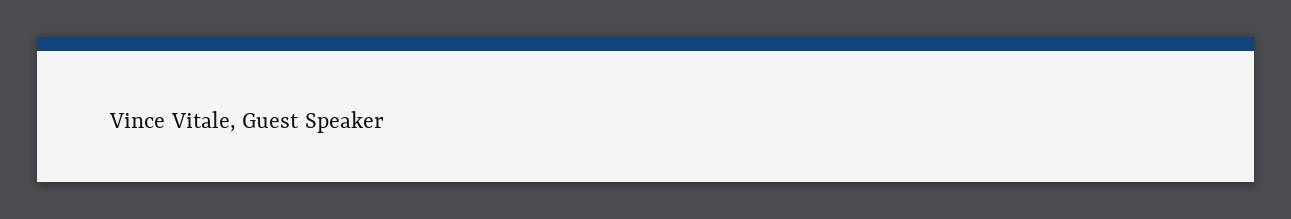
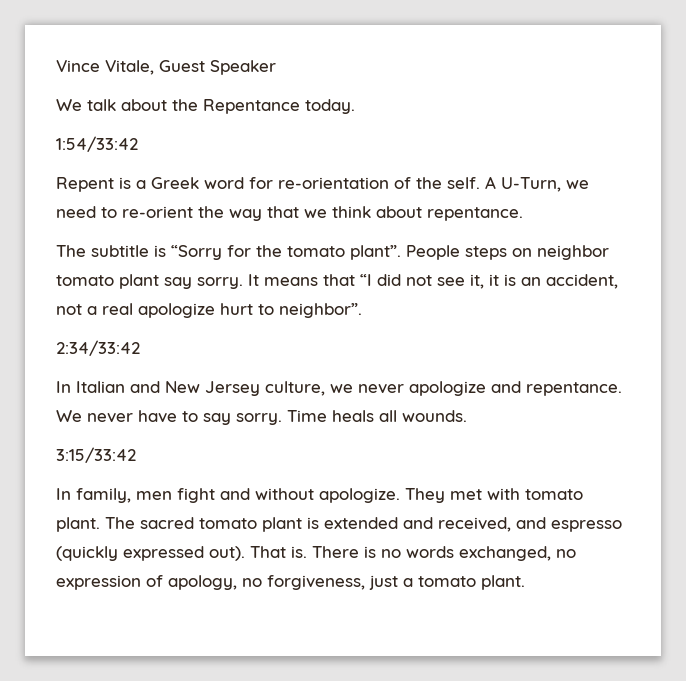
(384, 122) none -> [56,99,355,114] [56,136,138,152] [56,176,589,192] [56,206,523,221] [56,245,609,260] [56,274,618,289] [56,303,362,318] [56,340,140,356] [56,381,622,396] [56,410,467,425] [56,447,136,463] [56,488,583,503] [56,517,622,532] [56,546,576,561] [56,575,525,590] // We talk about the Repentance today. // 1:54/33:42 // Repent is a Greek word for re-orientation of the self. A U-Turn, we need to re-orient the way that we think about repentance. // The subtitle is “Sorry for the tomato plant”. People steps on neighbor tomato plant say sorry. It means that “I did not see it, it is an accident, not a real apologize hurt to neighbor”. // 2:34/33:42 // In Italian and New Jersey culture, we never apologize and repentance. We never have to say sorry. Time heals all wounds. // 3:15/33:42 // In family, men fight and without apologize. They met with tomato plant. The sacred tomato plant is extended and received, and espresso (quickly expressed out). That is. There is no words exchanged, no expression of apology, no forgiveness, just a tomato plant.

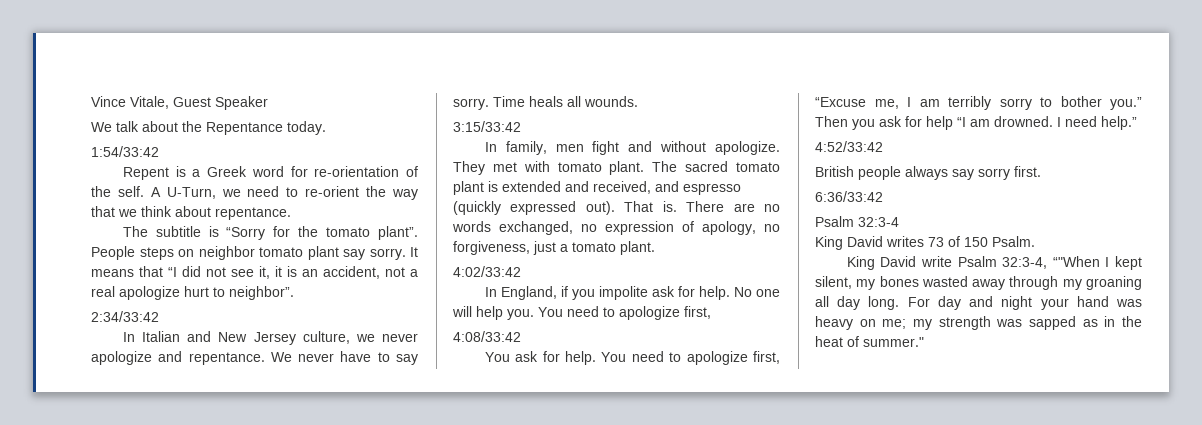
[364,546,376,558] is -> [733,203,755,212] are
(525, 582) none -> [453,266,521,277] [484,286,780,300] [452,306,711,320] [453,331,521,342] [484,351,780,365] [815,96,1142,110] [815,116,1137,130] [815,141,883,152] [815,166,1041,180] [815,191,883,202] [815,216,899,227] [815,236,1035,250] [846,256,1142,270] [815,276,1142,290] [815,296,1142,310] [815,316,1142,330] [815,336,924,347] // 4:02/33:42 // In England, if you impolite ask for help. No one will help you. You need to apologize first, // 4:08/33:42 // You ask for help. You need to apologize first, “Excuse me, I am terribly sorry to bother you.” Then you ask for help “I am drowned. I need help.” // 4:52/33:42 // British people always say sorry first. // 6:36/33:42 // Psalm 32:3-4 // King David writes 73 of 150 Psalm. // King David write Psalm 32:3-4, “"When I kept silent, my bones wasted away through my groaning all day long. For day and night your hand was heavy on me; my strength was sapped as in the heat of summer."

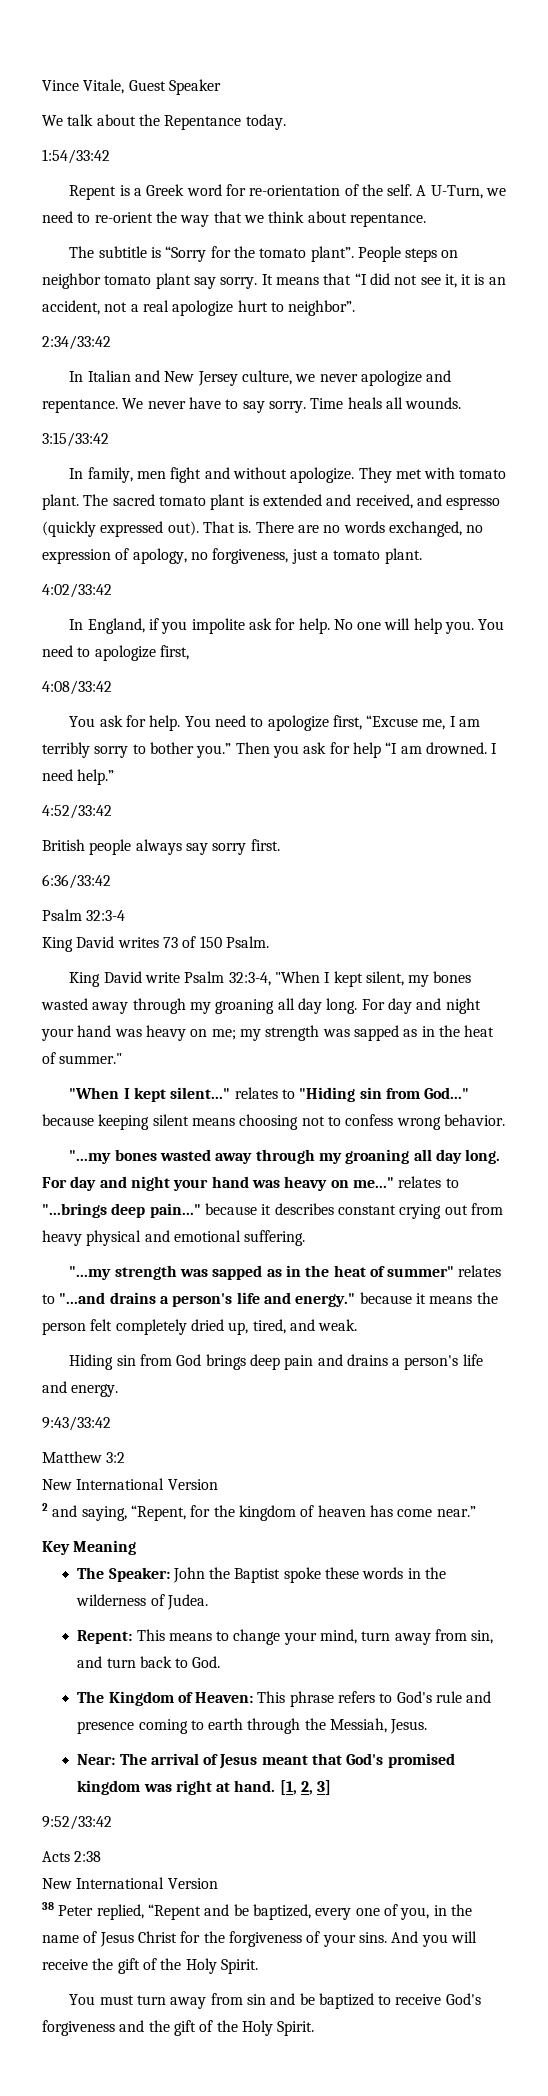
[1052,256,1100,267] “"When -> [274,971,320,983] "When
(924, 342) none -> [69,1087,470,1102] [42,1114,505,1130] [69,1149,501,1164] [42,1176,459,1191] [42,1203,503,1219] [42,1230,306,1246] [69,1265,502,1280] [42,1292,498,1307] [42,1319,358,1335] [69,1354,483,1370] [42,1381,119,1397] [42,1416,111,1431] [42,1451,126,1463] [42,1478,218,1490] [42,1503,476,1521] [42,1540,137,1555] [77,1567,447,1583] [76,1594,208,1610] [77,1629,494,1645] [77,1656,221,1668] [77,1691,492,1707] [77,1718,428,1734] [77,1753,455,1769] [77,1780,332,1795] [42,1815,112,1830] [42,1851,102,1862] [42,1877,218,1889] [42,1902,472,1920] [42,1931,477,1947] [42,1958,258,1974] [69,1993,481,2009] [42,2020,315,2036] // "When I kept silent..." relates to "Hiding sin from God..." because keeping silent means choosing not to confess wrong behavior. // "...my bones wasted away through my groaning all day long. For day and night your hand was heavy on me..." relates to "...brings deep pain..." because it describes constant crying out from heavy physical and emotional suffering. // "...my strength was sapped as in the heat of summer" relates to "...and drains a person's life and energy." because it means the person felt completely dried up, tired, and weak. // Hiding sin from God brings deep pain and drains a person's life and energy. // 9:43/33:42 // Matthew 3:2 // New International Version // 2 and saying, “Repent, for the kingdom of heaven has come near.” // Key Meaning // The Speaker: John the Baptist spoke these words in the wilderness of Judea. // Repent: This means to change your mind, turn away from sin, and turn back to God. // The Kingdom of Heaven: This phrase refers to God's rule and presence coming to earth through the Messiah, Jesus. // Near: The arrival of Jesus meant that God's promised kingdom was right at hand. [1, 2, 3] // 9:52/33:42 // Acts 2:38 // New International Version // 38 Peter replied, “Repent and be baptized, every one of you, in the name of Jesus Christ for the forgiveness of your sins. And you will receive the gift of the Holy Spirit. // You must turn away from sin and be baptized to receive God's forgiveness and the gift of the Holy Spirit.

